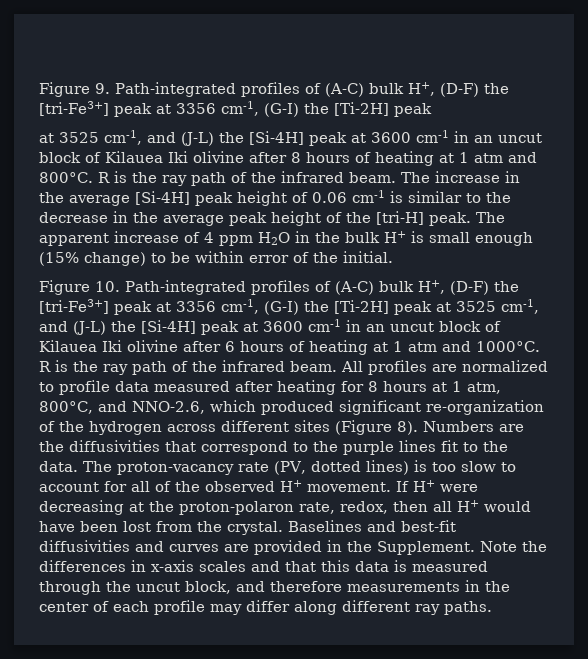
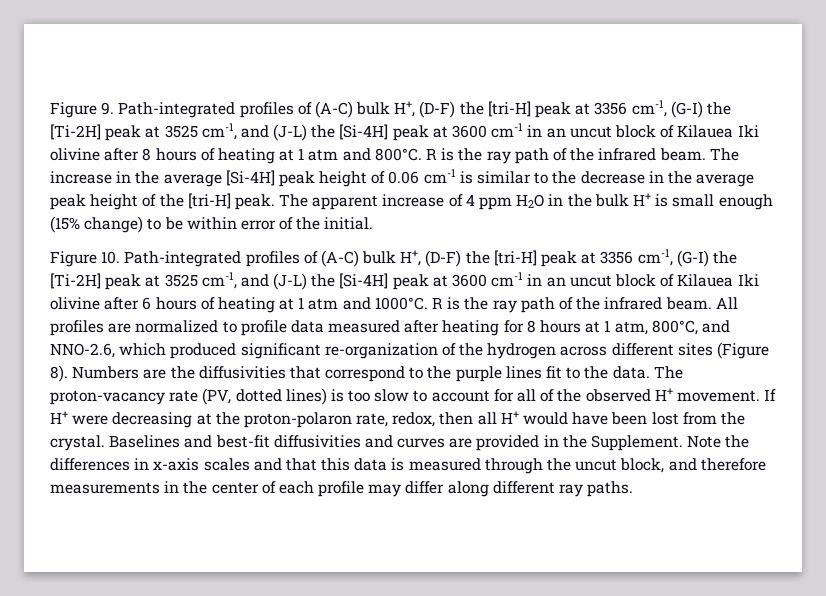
[39,101,432,117] [tri-Fe3+] peak at 3356 cm-1, (G-I) the [Ti-2H] peak // -> [487,100,731,118] [50,124,142,141] [tri-H] peak at 3356 cm-1, (G-I) the [Ti-2H] peak
[39,299,109,314] [tri-Fe3+] -> [493,250,537,266] [tri-H]

